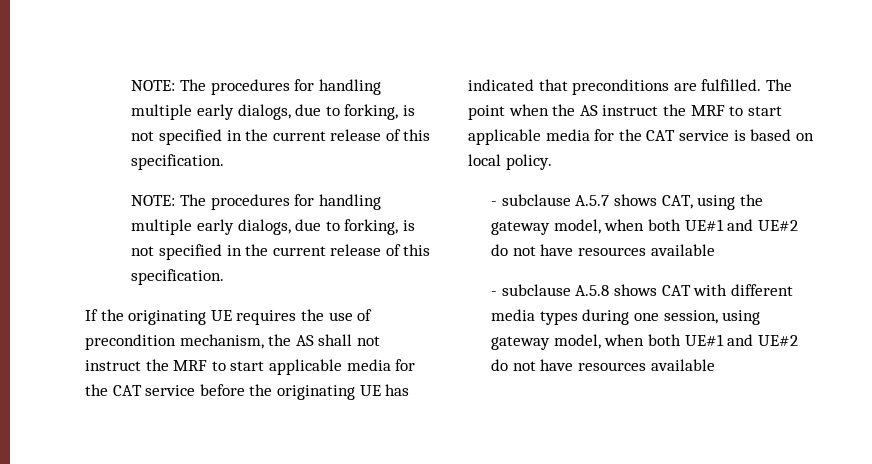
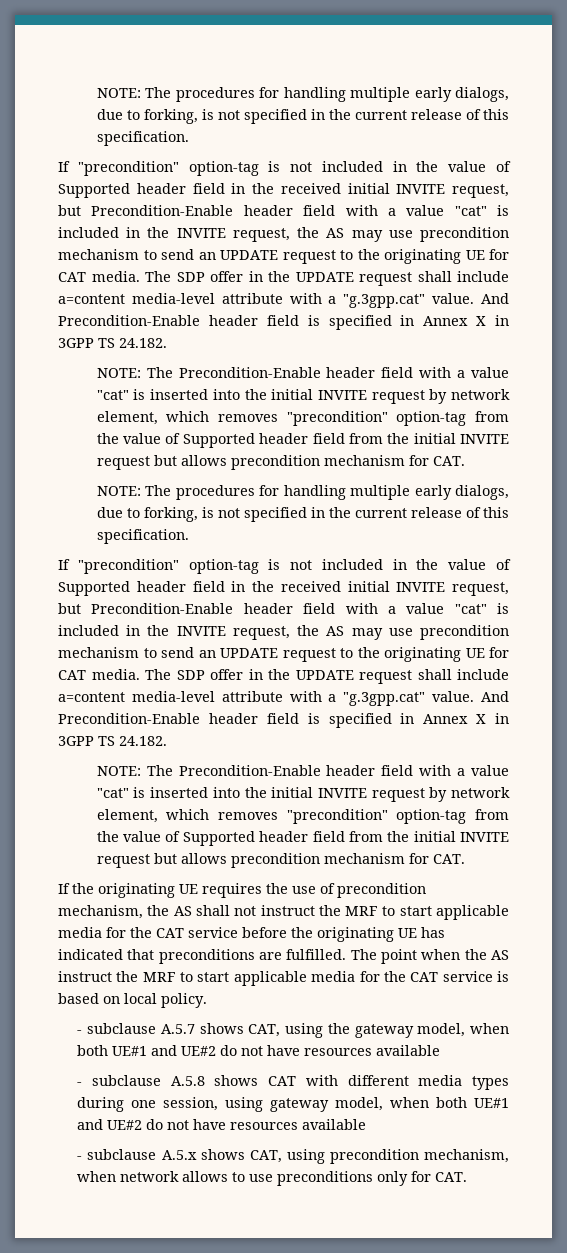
(225, 162) none -> [58,161,511,176] [58,183,509,198] [58,205,509,216] [58,227,510,242] [58,249,509,264] [58,271,509,286] [58,293,509,308] [58,315,509,330] [58,338,167,348] [96,367,509,378] [96,389,510,404] [96,411,509,426] [96,433,509,448] [96,455,465,470] // If "precondition" option-tag is not included in the value of Supported header field in the received initial INVITE request, but Precondition-Enable header field with a value "cat" is included in the INVITE request, the AS may use precondition mechanism to send an UPDATE request to the originating UE for CAT media. The SDP offer in the UPDATE request shall include a=content media-level attribute with a "g.3gpp.cat" value. And Precondition-Enable header field is specified in Annex X in 3GPP TS 24.182. // NOTE: The Precondition-Enable header field with a value "cat" is inserted into the initial INVITE request by network element, which removes "precondition" option-tag from the value of Supported header field from the initial INVITE request but allows precondition mechanism for CAT.
(225, 277) none -> [58,559,511,574] [58,581,509,596] [58,603,509,614] [58,625,510,640] [58,647,509,662] [58,669,509,684] [58,691,509,706] [58,713,509,728] [58,736,167,746] [96,765,509,776] [96,787,510,802] [96,809,509,824] [96,831,509,846] [96,853,465,868] // If "precondition" option-tag is not included in the value of Supported header field in the received initial INVITE request, but Precondition-Enable header field with a value "cat" is included in the INVITE request, the AS may use precondition mechanism to send an UPDATE request to the originating UE for CAT media. The SDP offer in the UPDATE request shall include a=content media-level attribute with a "g.3gpp.cat" value. And Precondition-Enable header field is specified in Annex X in 3GPP TS 24.182. // NOTE: The Precondition-Enable header field with a value "cat" is inserted into the initial INVITE request by network element, which removes "precondition" option-tag from the value of Supported header field from the initial INVITE request but allows precondition mechanism for CAT.
(715, 365) none -> [77,1149,510,1164] [77,1171,468,1186] // - subclause A.5.x shows CAT, using precondition mechanism, when network allows to use preconditions only for CAT.

